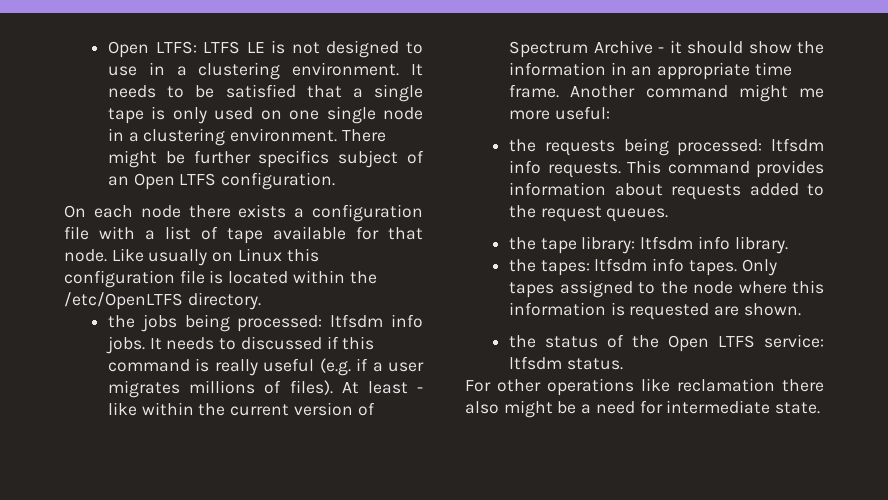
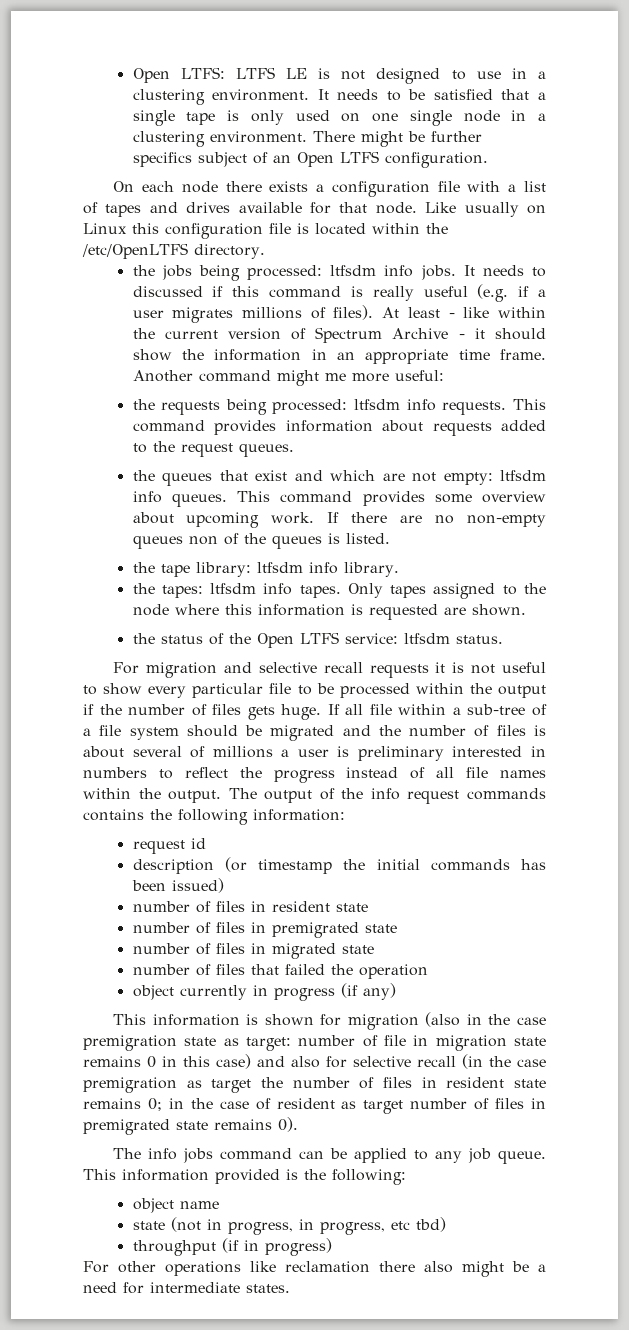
[227,228,263,244] tape -> [105,202,231,217] tapes and drives
(669, 215) none -> [132,470,546,486] [132,491,546,507] [132,512,546,528] [132,533,390,549] // the queues that exist and which are not empty: ltfsdm info queues. This command provides some overview about upcoming work. If there are no non-empty queues non of the queues is listed.
(623, 364) none -> [113,662,546,678] [83,683,546,698] [83,704,547,720] [83,725,546,741] [83,746,546,761] [83,767,547,783] [83,788,546,804] [83,809,345,825] [132,838,206,854] [132,857,546,874] [131,878,224,893] [132,901,368,913] [132,922,397,938] [132,943,374,959] [132,964,428,979] [132,983,396,1001] [113,1012,546,1030] [83,1035,546,1051] [83,1054,546,1069] [83,1077,546,1093] [83,1098,546,1114] [83,1117,298,1135] [113,1148,546,1164] [83,1169,406,1185] [132,1198,219,1213] [132,1217,446,1235] [132,1238,332,1256] // For migration and selective recall requests it is not useful to show every particular file to be processed within the output if the number of files gets huge. If all file within a sub-tree of a file system should be migrated and the number of files is about several of millions a user is preliminary interested in numbers to reflect the progress instead of all file names within the output. The output of the info request commands contains the following information: // request id // description (or timestamp the initial commands has been issued) // number of files in resident state // number of files in premigrated state // number of files in migrated state // number of files that failed the operation // object currently in progress (if any) // This information is shown for migration (also in the case premigration state as target: number of file in migration state remains 0 in this case) and also for selective recall (in the case premigration as target the number of files in resident state remains 0; in the case of resident as target number of files in premigrated state remains 0). // The info jobs command can be applied to any job queue. This information provided is the following: // object name // state (not in progress, in progress, etc tbd) // throughput (if in progress)
[775,402,821,414] state. -> [246,1284,290,1293] states.

